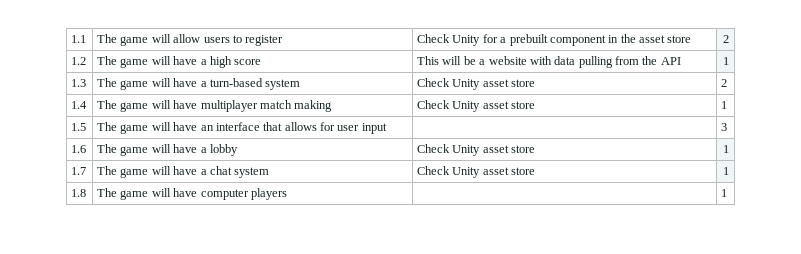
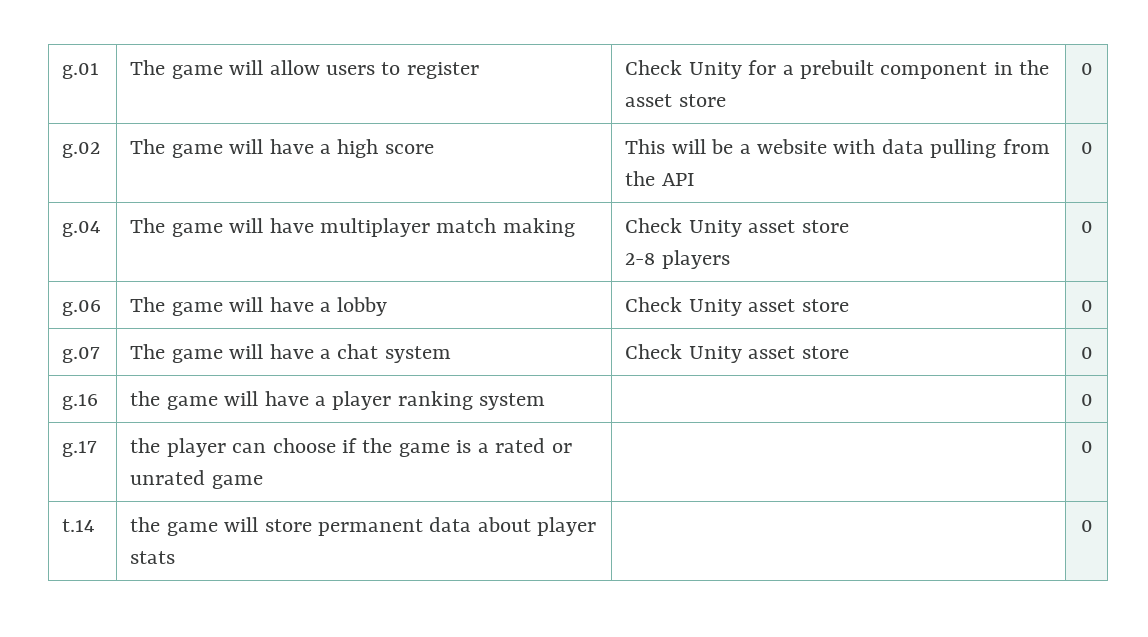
[71,35,87,43] 1.1 -> [62,63,100,79] g.01
[722,35,729,43] [71,57,87,65] 2 // 1.2 -> [1080,63,1093,75] [62,142,101,158] 0 // g.02
[722,57,729,65] [71,79,87,87] [97,78,301,90] [417,78,536,90] [721,79,728,87] [71,101,88,109] 1 // 1.3 | The game will have a turn-based system | Check Unity asset store | 2 // 1.4 -> [1080,142,1093,154] [62,221,102,237] 0 // g.04
[721,101,728,109] [71,123,87,131] [97,122,387,134] [721,123,728,131] [71,145,87,153] | 1 // 1.5 | The game will have an interface that allows for user input | | 3 // 1.6 -> [625,250,730,269] [1080,221,1093,233] [62,300,102,316] // 2-8 players | 0 // g.06
[722,145,729,153] [71,167,87,175] 1 // 1.7 -> [1080,300,1093,312] [62,347,101,363] 0 // g.07
[722,167,729,175] [71,189,87,197] [97,188,287,200] [721,189,728,197] 1 // 1.8 | The game will have computer players | | 1 -> [1080,347,1093,359] [62,394,99,410] [130,391,546,410] [1080,394,1093,406] [62,441,98,457] [130,438,572,457] [130,470,263,489] [1080,441,1093,453] [62,519,96,532] [130,517,597,536] [130,551,176,564] [1080,520,1093,532] 0 // g.16 | the game will have a player ranking system | | 0 // g.17 | the player can choose if the game is a rated or unrated game | | 0 // t.14 | the game will store permanent data about player stats | | 0

